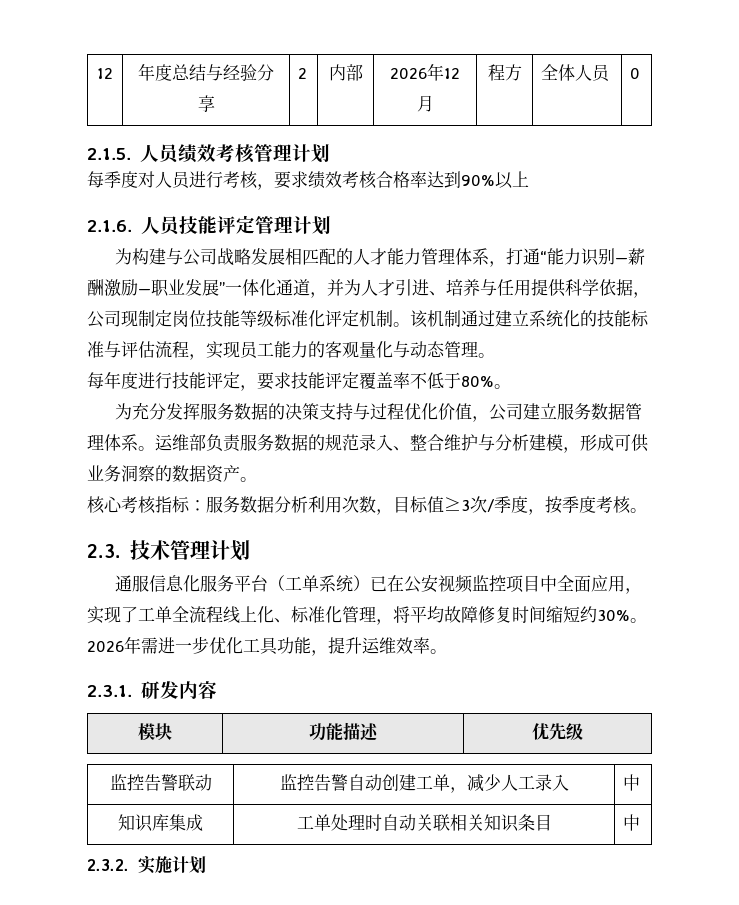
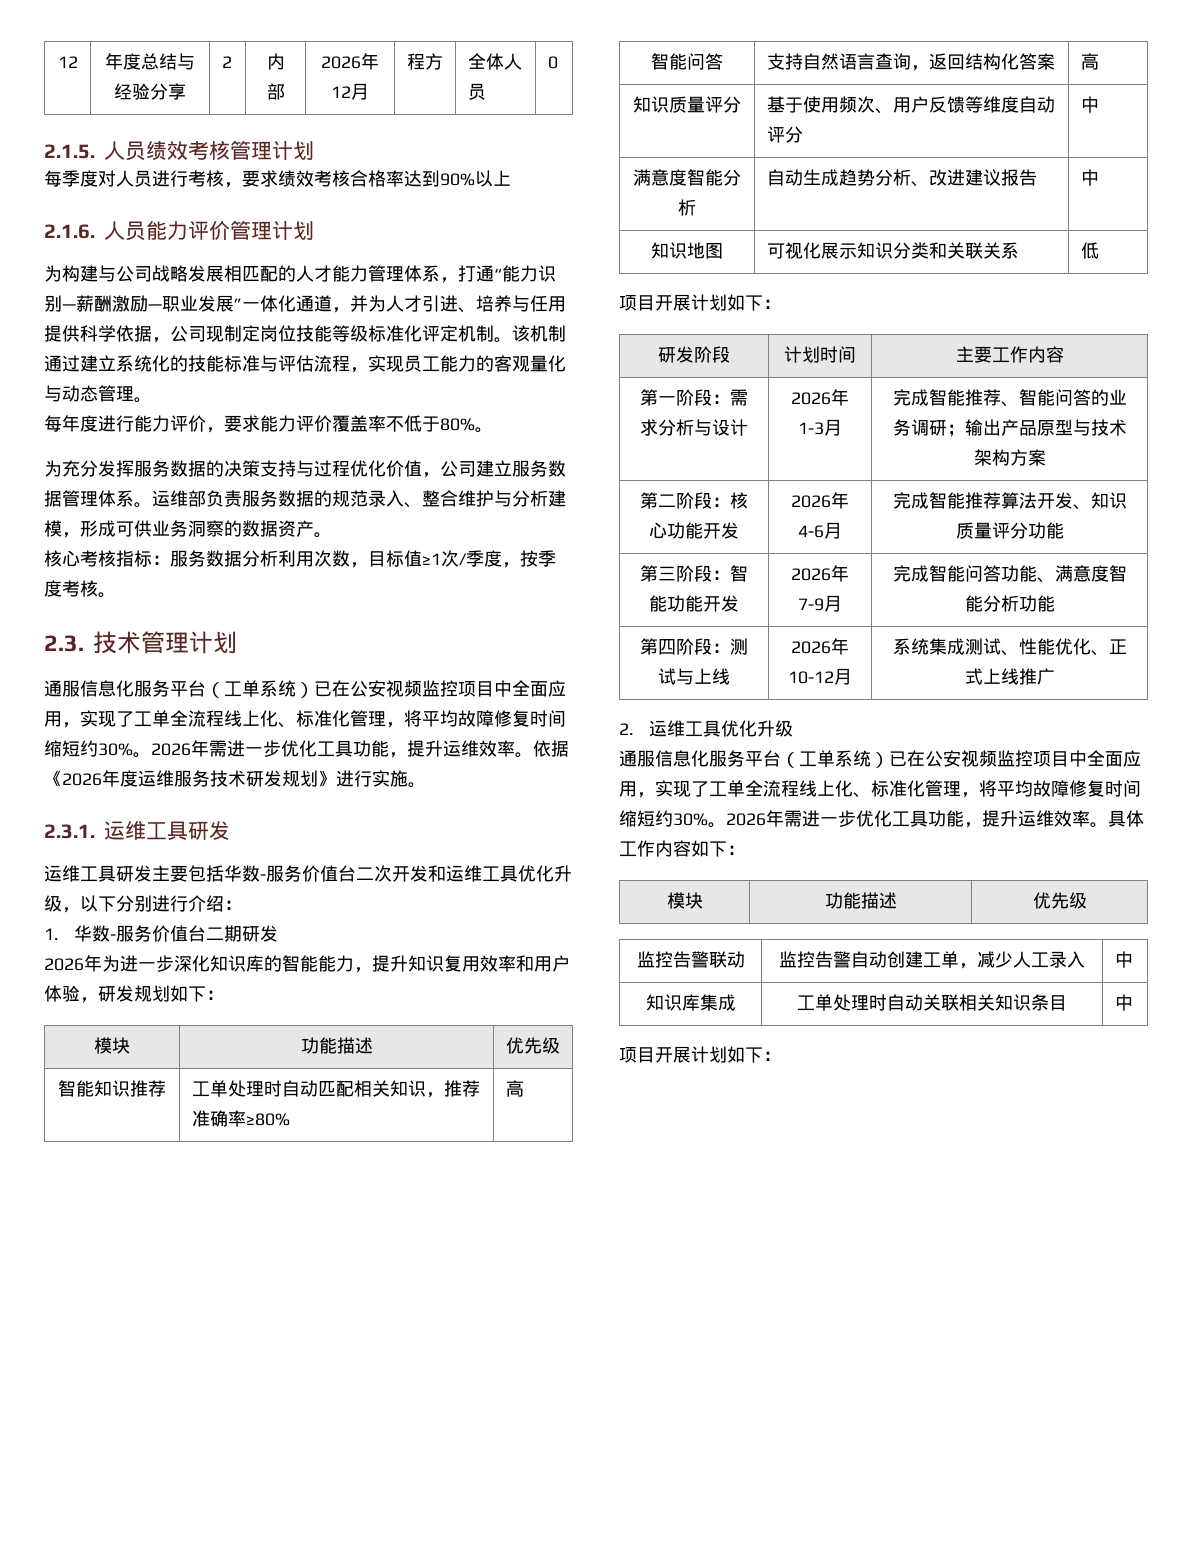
[178,215,255,234] 技能评定 -> [145,220,230,240] 能力评价
[172,372,359,391] 技能评定，要求技能评定 -> [134,415,332,433] 能力评价，要求能力评价
[444,497,470,511] ≥3 -> [422,553,441,565] ≥1
(447, 651) none -> [533,740,569,757] [44,770,426,788] 依据《2026年度运维服务技术研发规划》进行实施。
[140,681,217,699] 研发内容 -> [103,820,230,841] [44,865,572,882] [44,895,242,913] [44,925,278,942] [44,955,570,973] [44,985,224,1003] [94,1037,130,1054] [300,1037,373,1054] [506,1037,560,1054] [58,1080,166,1097] [191,1080,480,1098] [191,1110,290,1127] [505,1080,524,1097] [651,53,723,70] [766,53,1055,71] [1080,53,1099,70] [633,96,741,113] [766,96,1055,114] [766,126,803,143] [1080,96,1099,113] [633,169,741,186] [678,199,696,216] [766,169,1037,187] [1080,169,1099,186] [651,242,723,259] [766,242,1019,259] [1080,242,1099,259] [619,294,781,311] [658,346,730,363] [784,346,856,363] [955,346,1064,363] [640,389,748,406] [640,419,748,436] [791,389,849,406] [798,419,842,436] [892,389,1127,407] [892,419,1127,437] [973,449,1046,466] [640,492,748,509] [649,522,739,539] [791,492,849,509] [798,522,842,539] [892,492,1127,510] [955,522,1064,539] [640,565,748,582] [649,595,739,612] [791,565,849,582] [798,595,842,612] [892,565,1127,583] [964,595,1055,612] [640,638,748,655] [658,668,730,685] [791,638,849,655] [788,668,852,685] [892,638,1127,656] [964,668,1055,685] [619,720,793,737] [619,750,1141,768] [619,780,1141,798] [619,810,1144,828] [619,840,745,857] 运维工具研发 // 运维工具研发主要包括华数-服务价值台二次开发和运维工具优化升级，以下分别进行介绍： // 1.华数-服务价值台二期研发 // 2026年为进一步深化知识库的智能能力，提升知识复用效率和用户体验，研发规划如下： // 模块 | 功能描述 | 优先级 // 智能知识推荐 | 工单处理时自动匹配相关知识，推荐准确率≥80% | 高 // 智能问答 | 支持自然语言查询，返回结构化答案 | 高 // 知识质量评分 | 基于使用频次、用户反馈等维度自动评分 | 中 // 满意度智能分析 | 自动生成趋势分析、改进建议报告 | 中 // 知识地图 | 可视化展示知识分类和关联关系 | 低 // 项目开展计划如下： // 研发阶段 | 计划时间 | 主要工作内容 // 第一阶段：需求分析与设计 | 2026年1-3月 | 完成智能推荐、智能问答的业务调研；输出产品原型与技术架构方案 // 第二阶段：核心功能开发 | 2026年4-6月 | 完成智能推荐算法开发、知识质量评分功能 // 第三阶段：智能功能开发 | 2026年7-9月 | 完成智能问答功能、满意度智能分析功能 // 第四阶段：测试与上线 | 2026年10-12月 | 系统集成测试、性能优化、正式上线推广 // 2.运维工具优化升级 // 通服信息化服务平台（工单系统）已在公安视频监控项目中全面应用，实现了工单全流程线上化、标准化管理，将平均故障修复时间缩短约30%。2026年需进一步优化工具功能，提升运维效率。具体工作内容如下：
[87,856,206,874] 2.3.2.实施计划 -> [619,1046,781,1063] 项目开展计划如下：

